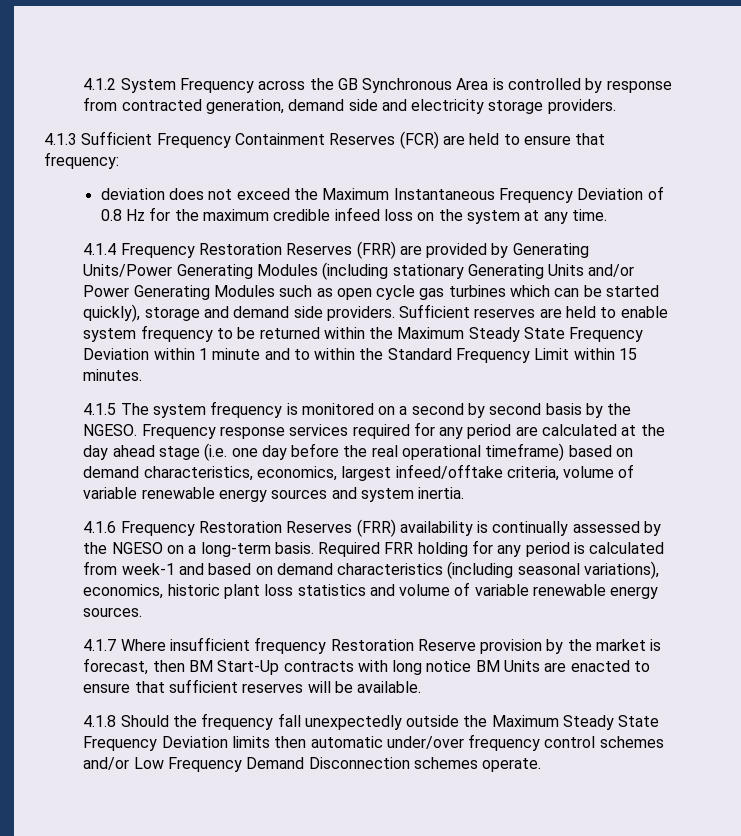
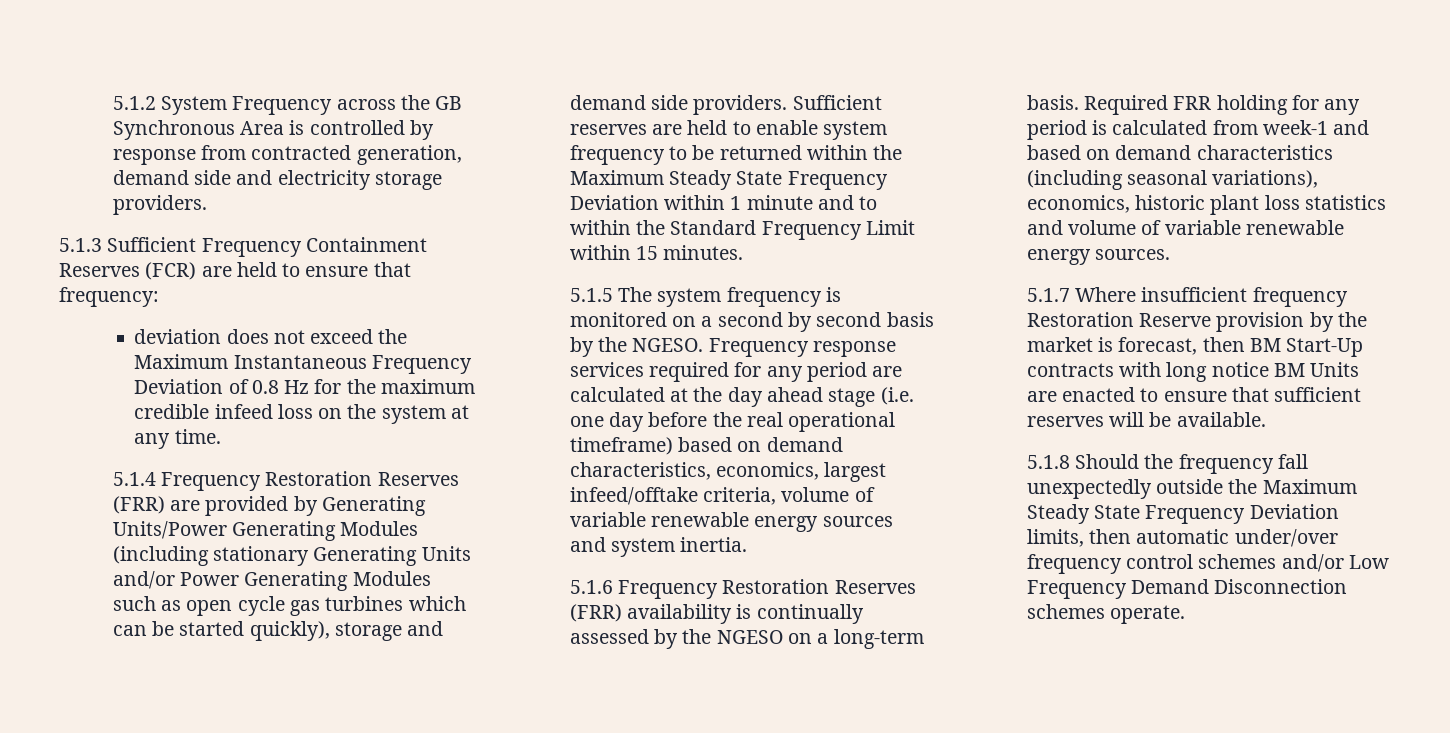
[83,78,117,90] 4.1.2 -> [112,96,156,110] 5.1.2
[44,133,77,145] 4.1.3 -> [59,238,102,252] 5.1.3
[83,243,117,255] 4.1.4 -> [112,472,156,486] 5.1.4
[83,403,117,415] 4.1.5 -> [569,288,613,302] 5.1.5
[83,521,117,533] 4.1.6 -> [569,580,613,594] 5.1.6
[83,639,117,651] 4.1.7 -> [1026,288,1070,302] 5.1.7
[83,715,117,727] 4.1.8 -> [1026,455,1070,469] 5.1.8
[231,736,270,748] limits -> [1026,529,1084,547] limits,

